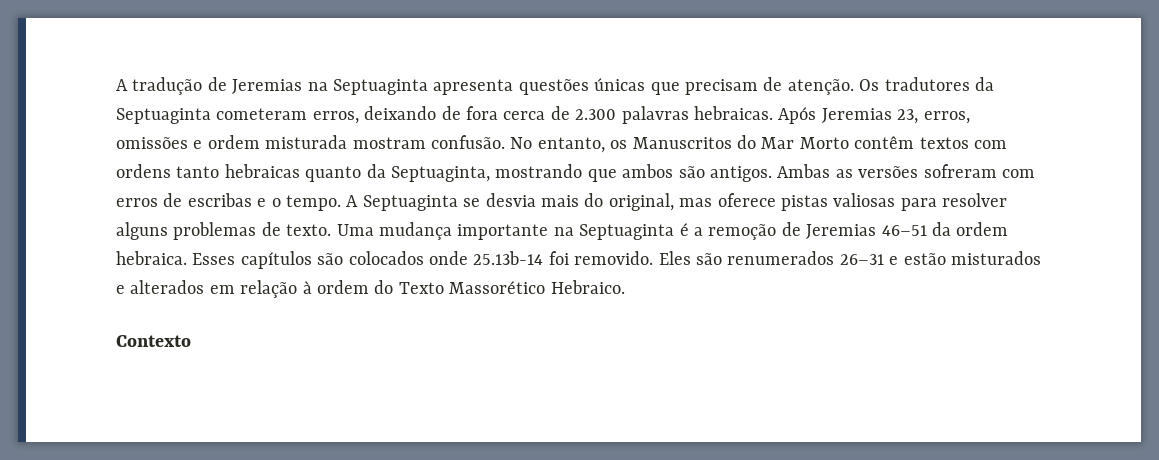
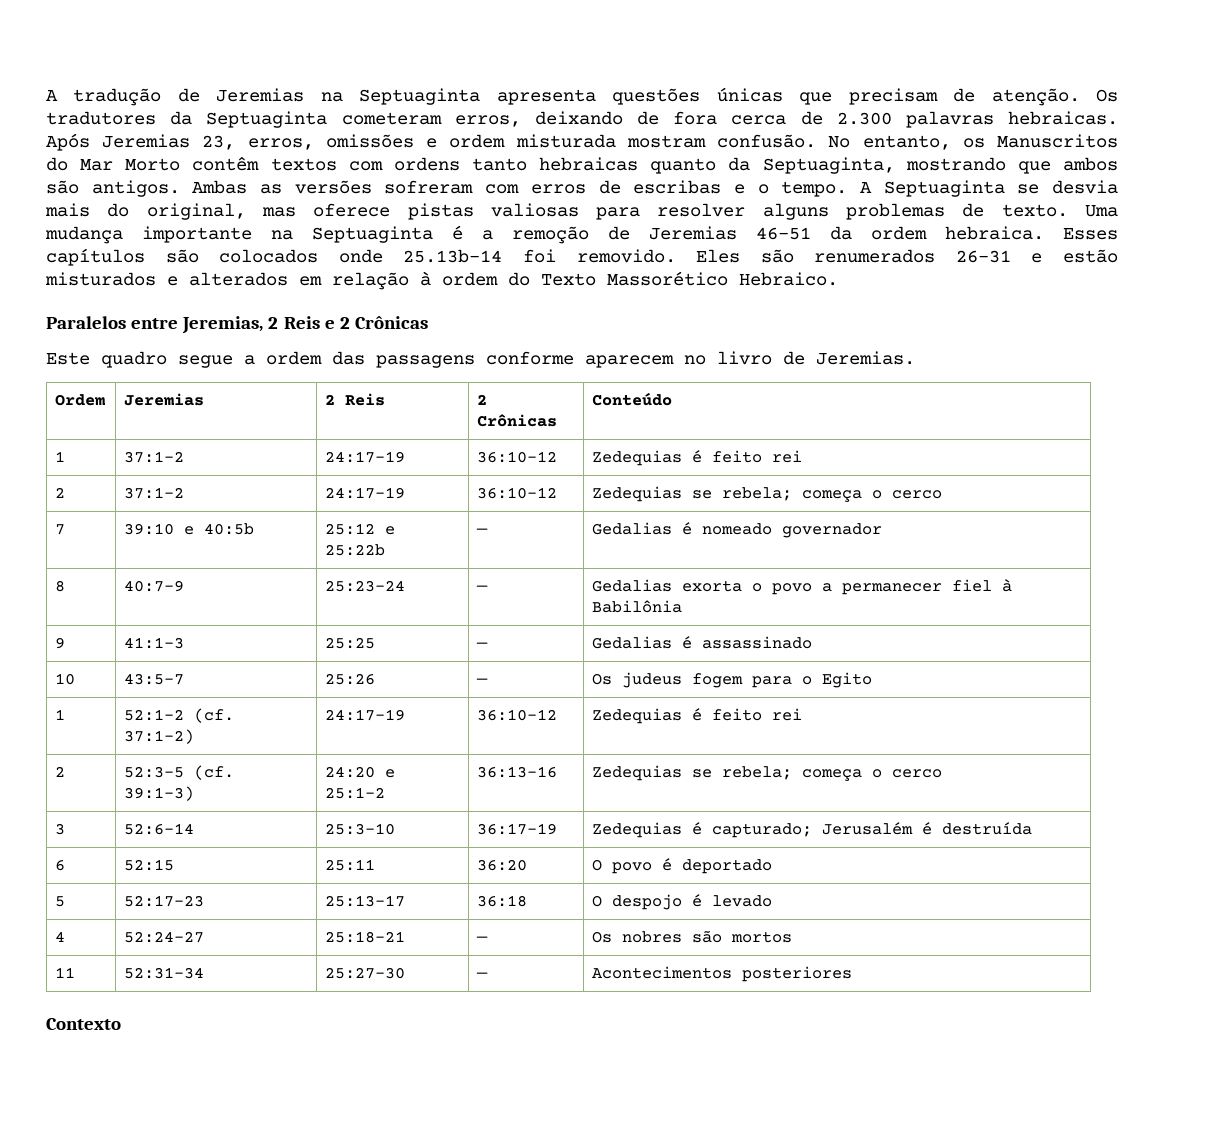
(625, 287) none -> [46,316,428,334] [46,351,915,368] [55,394,106,406] [124,393,205,406] [325,393,386,406] [477,394,488,405] [477,414,558,427] [592,392,673,406] [55,451,66,462] [124,451,185,463] [325,451,406,463] [477,451,558,463] [592,450,803,466] [55,487,66,498] [124,487,185,499] [325,487,406,499] [477,487,558,499] [592,486,943,502] [55,524,66,535] [124,523,255,535] [325,523,396,535] [325,544,386,556] [476,528,489,534] [592,522,883,538] [55,580,66,592] [124,580,185,592] [325,580,406,592] [476,585,489,591] [592,579,1013,595] [592,600,683,613] [55,637,66,649] [124,637,185,649] [325,637,376,649] [476,642,489,648] [592,636,813,649] [55,673,76,685] [124,673,185,685] [325,673,376,685] [476,678,489,684] [592,672,873,688] [55,709,66,720] [124,708,235,723] [124,729,195,744] [325,709,406,721] [477,709,558,721] [592,708,803,724] [55,766,66,777] [124,765,235,780] [124,786,195,801] [325,766,396,778] [325,787,386,799] [477,766,558,778] [592,765,943,781] [55,823,66,835] [124,823,195,835] [325,823,396,835] [477,823,558,835] [592,822,1033,838] [55,859,66,871] [124,859,175,871] [325,859,376,871] [477,859,528,871] [592,858,773,874] [55,896,66,907] [124,895,205,907] [325,895,406,907] [477,895,528,907] [592,894,773,910] [55,931,66,942] [124,931,205,943] [325,931,406,943] [476,936,489,942] [592,930,793,943] [55,967,76,978] [124,967,205,979] [325,967,406,979] [476,972,489,978] [592,966,853,982] // Paralelos entre Jeremias, 2 Reis e 2 Crônicas // Este quadro segue a ordem das passagens conforme aparecem no livro de Jeremias. // Ordem | Jeremias | 2 Reis | 2 Crônicas | Conteúdo // 1 | 37:1–2 | 24:17–19 | 36:10–12 | Zedequias é feito rei // 2 | 37:1–2 | 24:17–19 | 36:10–12 | Zedequias se rebela; começa o cerco // 7 | 39:10 e 40:5b | 25:12 e 25:22b | — | Gedalias é nomeado governador // 8 | 40:7–9 | 25:23–24 | — | Gedalias exorta o povo a permanecer fiel à Babilônia // 9 | 41:1–3 | 25:25 | — | Gedalias é assassinado // 10 | 43:5–7 | 25:26 | — | Os judeus fogem para o Egito // 1 | 52:1–2 (cf. 37:1–2) | 24:17–19 | 36:10–12 | Zedequias é feito rei // 2 | 52:3–5 (cf. 39:1–3) | 24:20 e 25:1–2 | 36:13–16 | Zedequias se rebela; começa o cerco // 3 | 52:6–14 | 25:3–10 | 36:17–19 | Zedequias é capturado; Jerusalém é destruída // 6 | 52:15 | 25:11 | 36:20 | O povo é deportado // 5 | 52:17–23 | 25:13–17 | 36:18 | O despojo é levado // 4 | 52:24–27 | 25:18–21 | — | Os nobres são mortos // 11 | 52:31–34 | 25:27–30 | — | Acontecimentos posteriores

